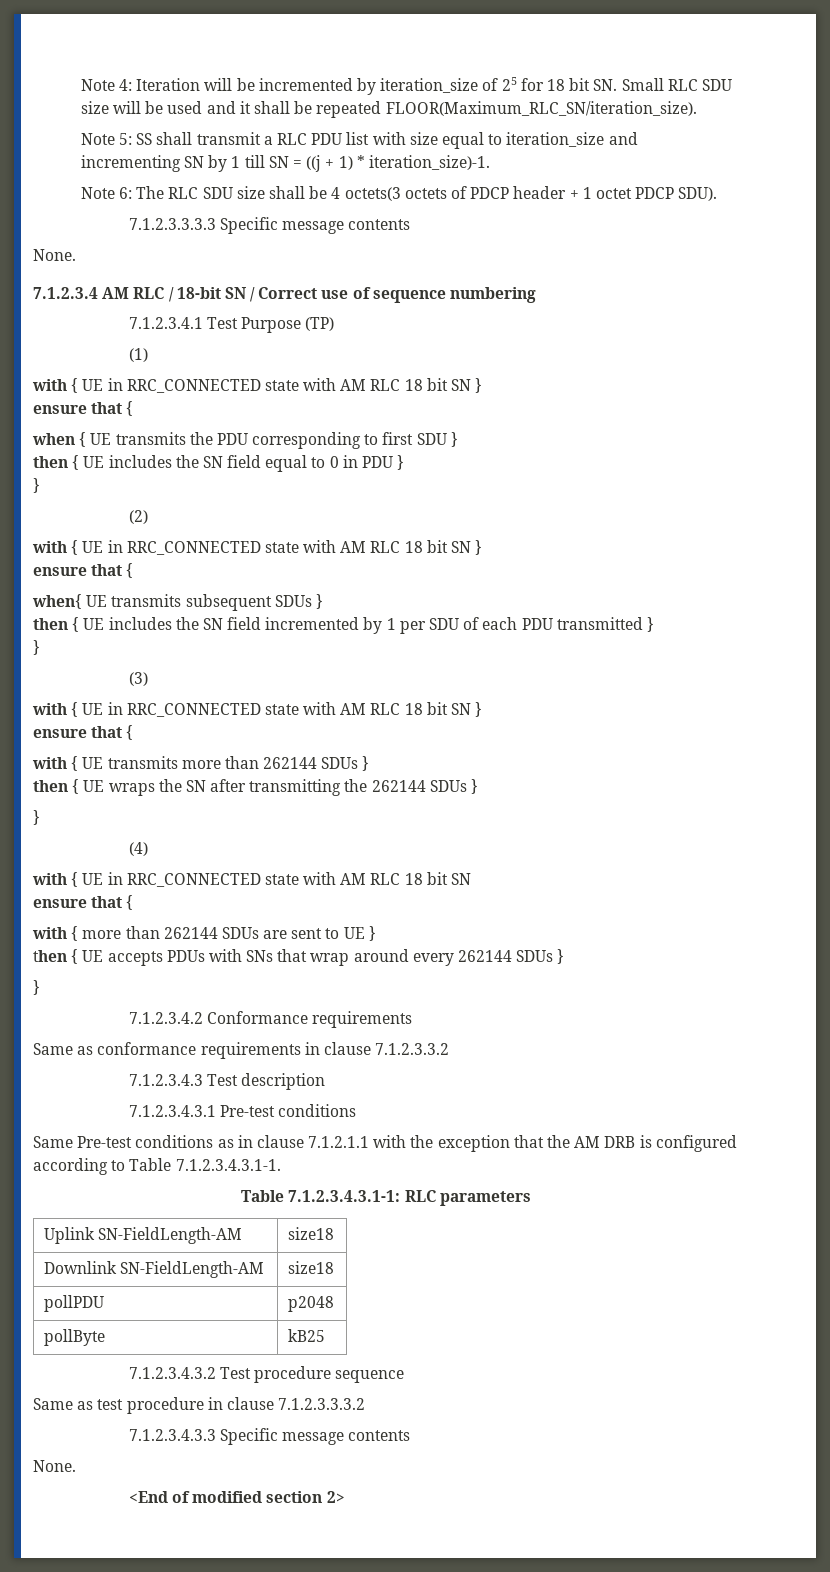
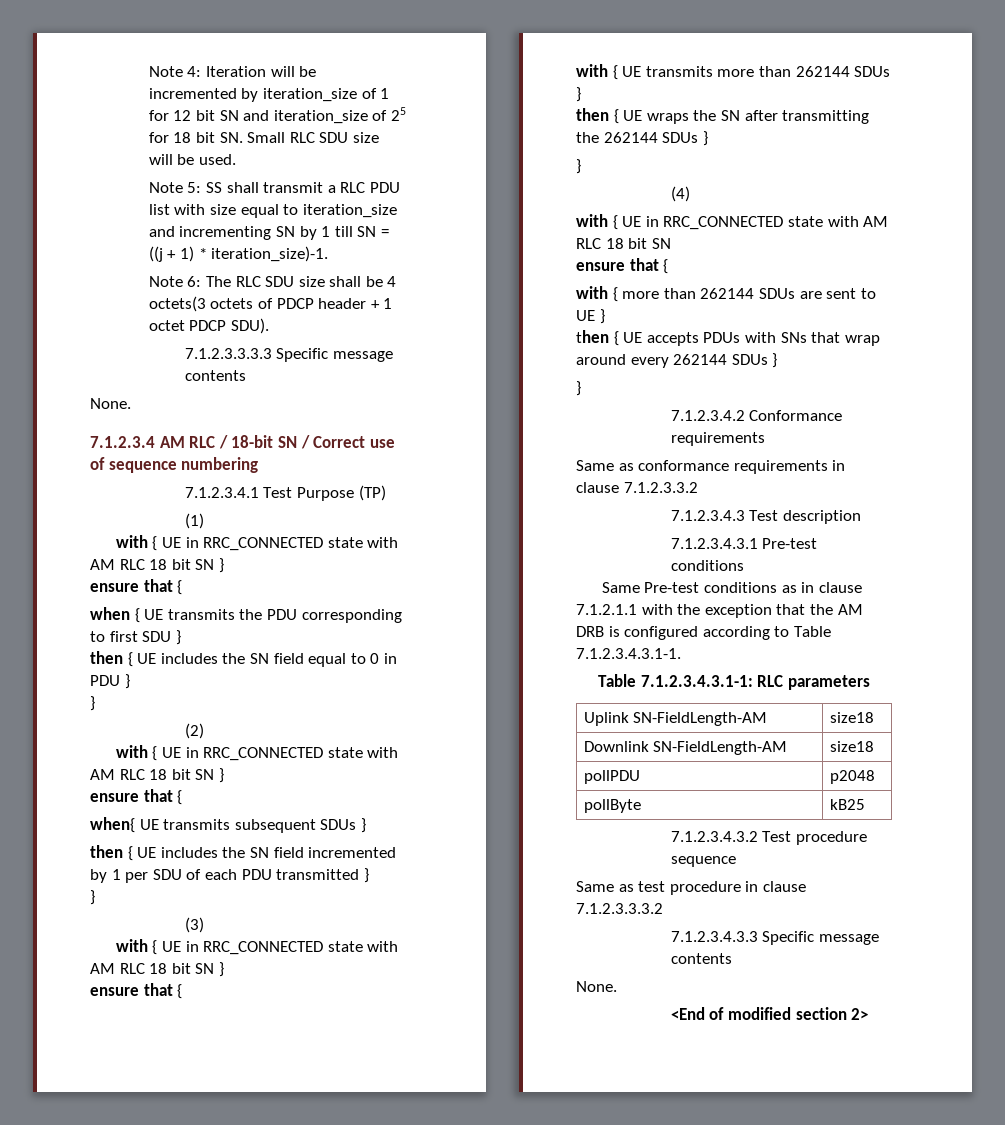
(499, 84) none -> [380,88,390,99] [148,110,388,124] 1 for 12 bit SN and iteration_size of
[167,101,697,118] used and it shall be repeated FLOOR(Maximum_RLC_SN/iteration_size). -> [198,154,236,165] used.

